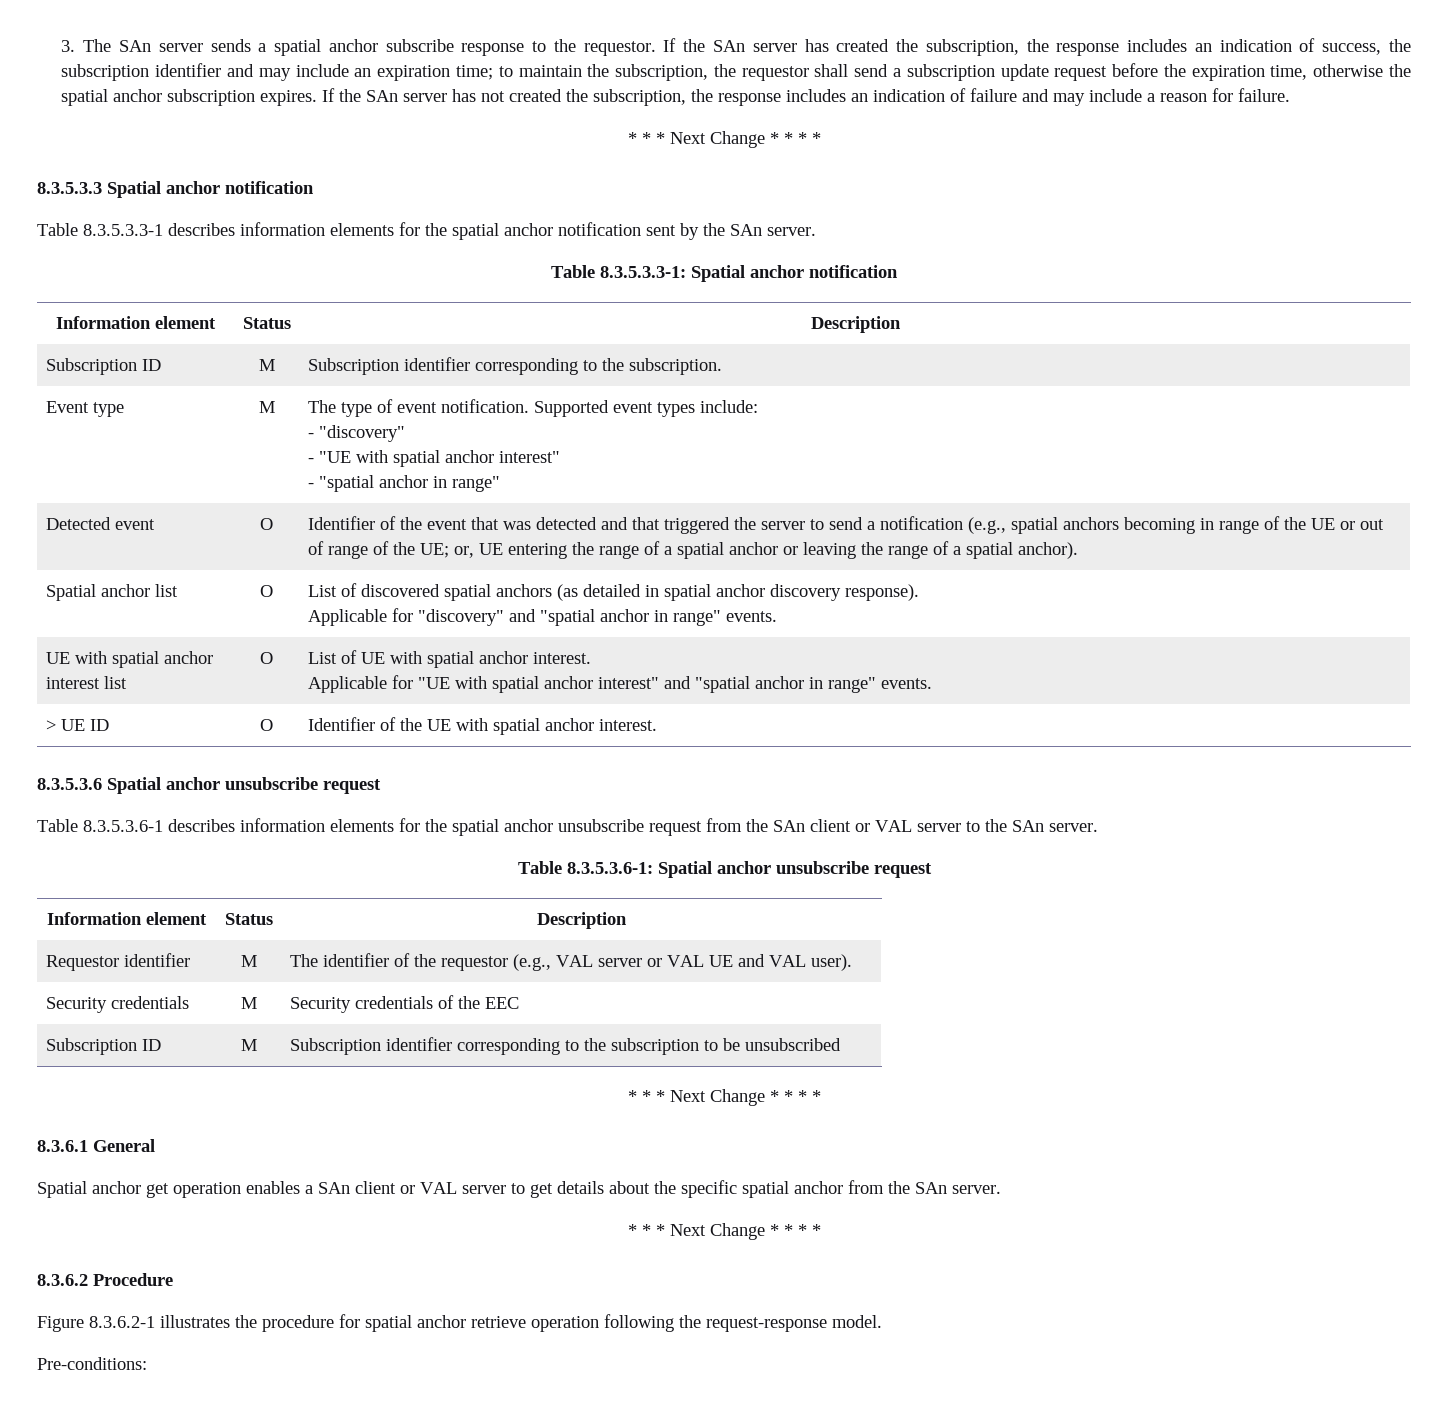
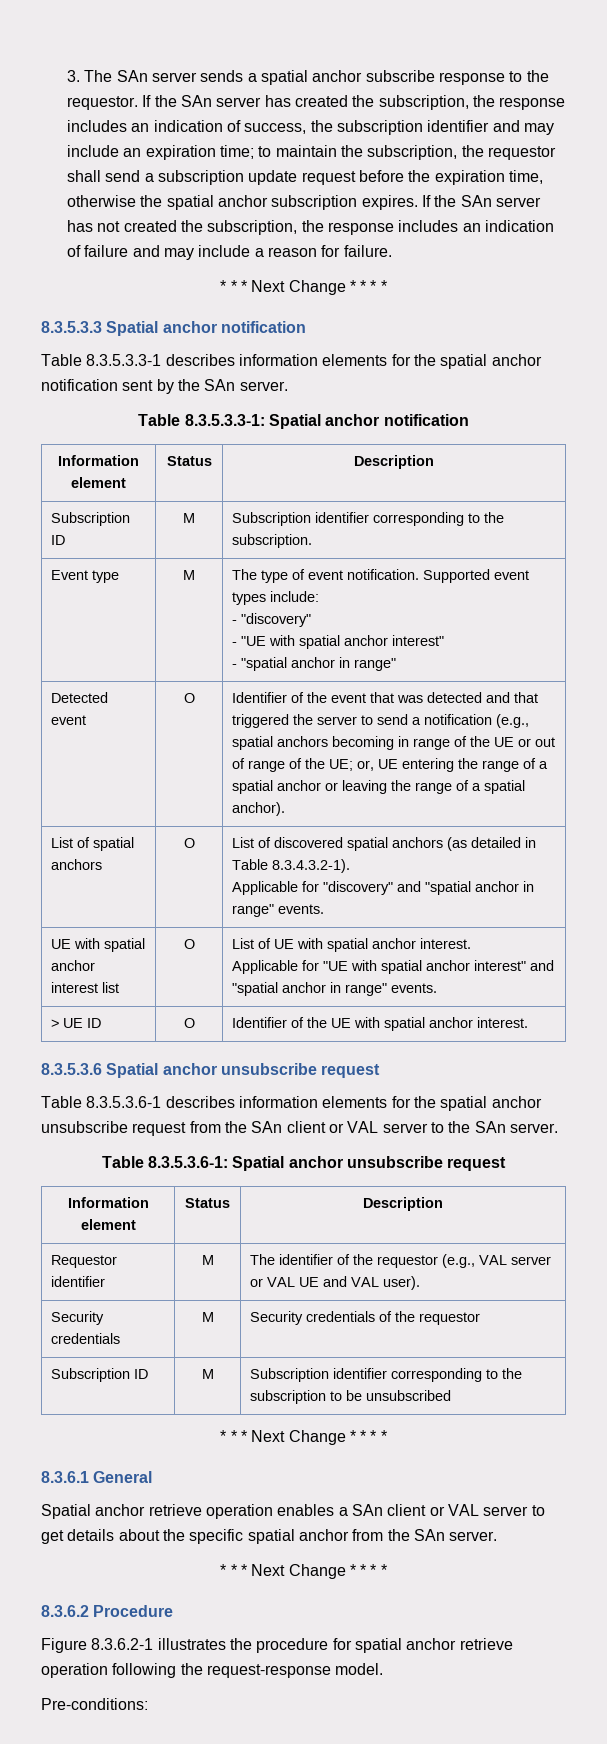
[45,584,178,601] Spatial anchor list -> [51,837,135,851] [51,859,103,870] List of spatial anchors
[663,584,919,601] spatial anchor discovery response). -> [232,859,351,873] Table 8.3.4.3.2-1).
[484,997,519,1009] EEC -> [419,1312,481,1325] requestor
[146,1183,169,1198] get -> [148,1504,202,1516] retrieve

